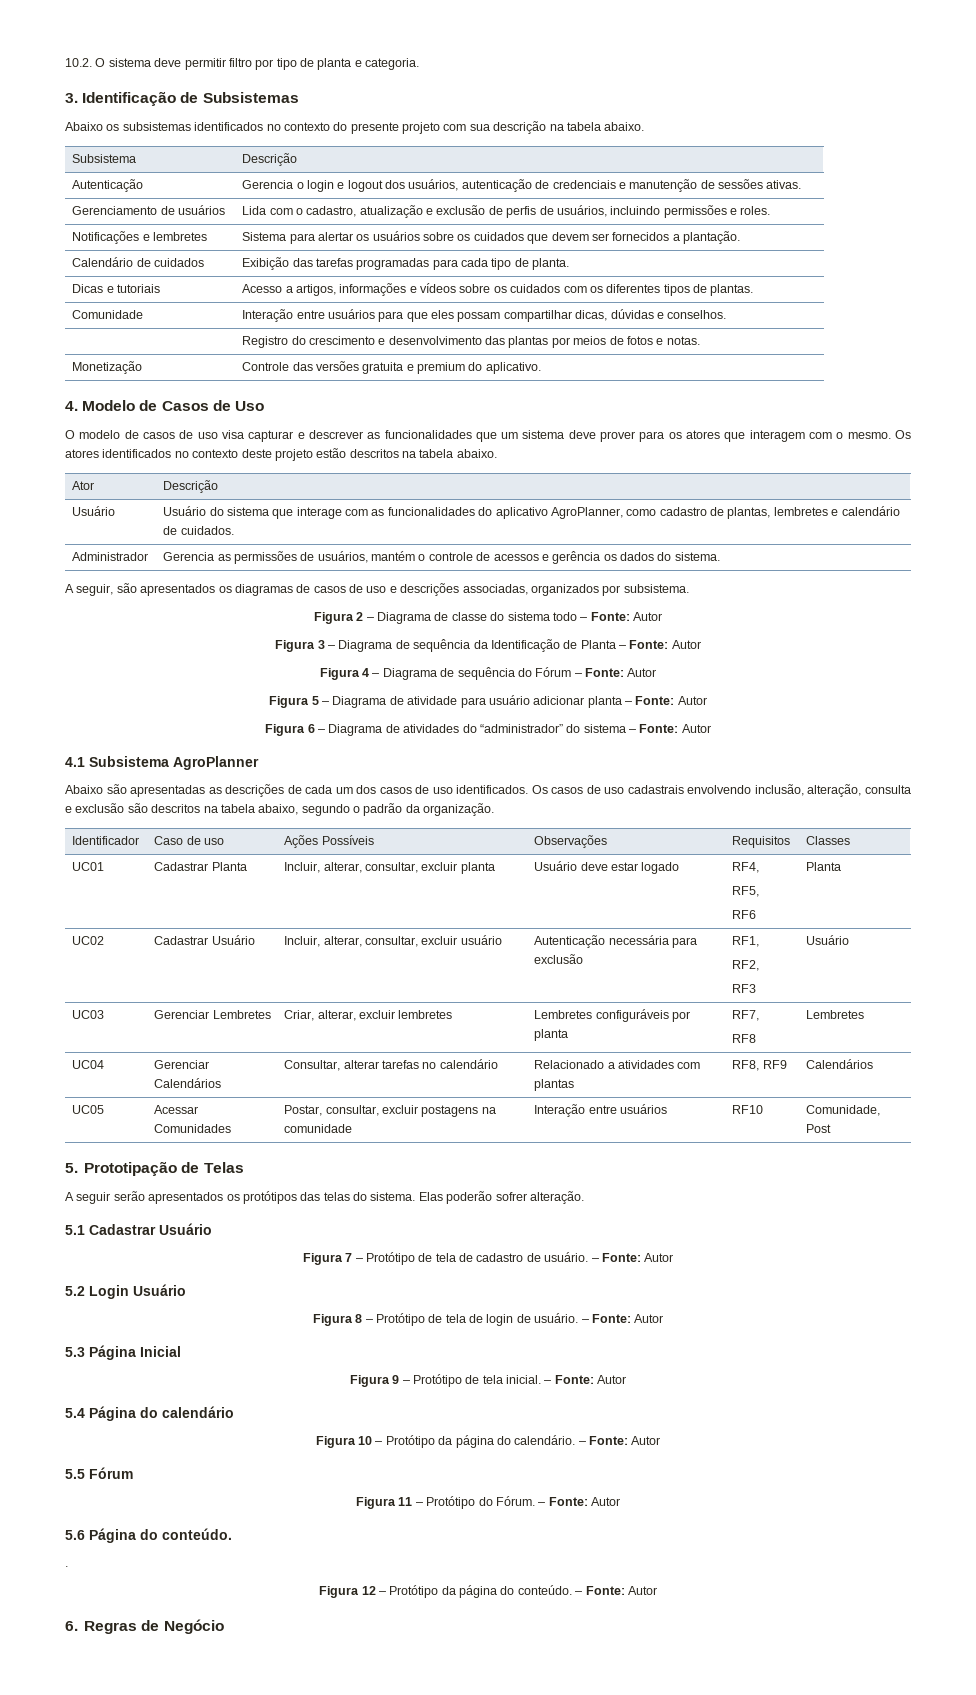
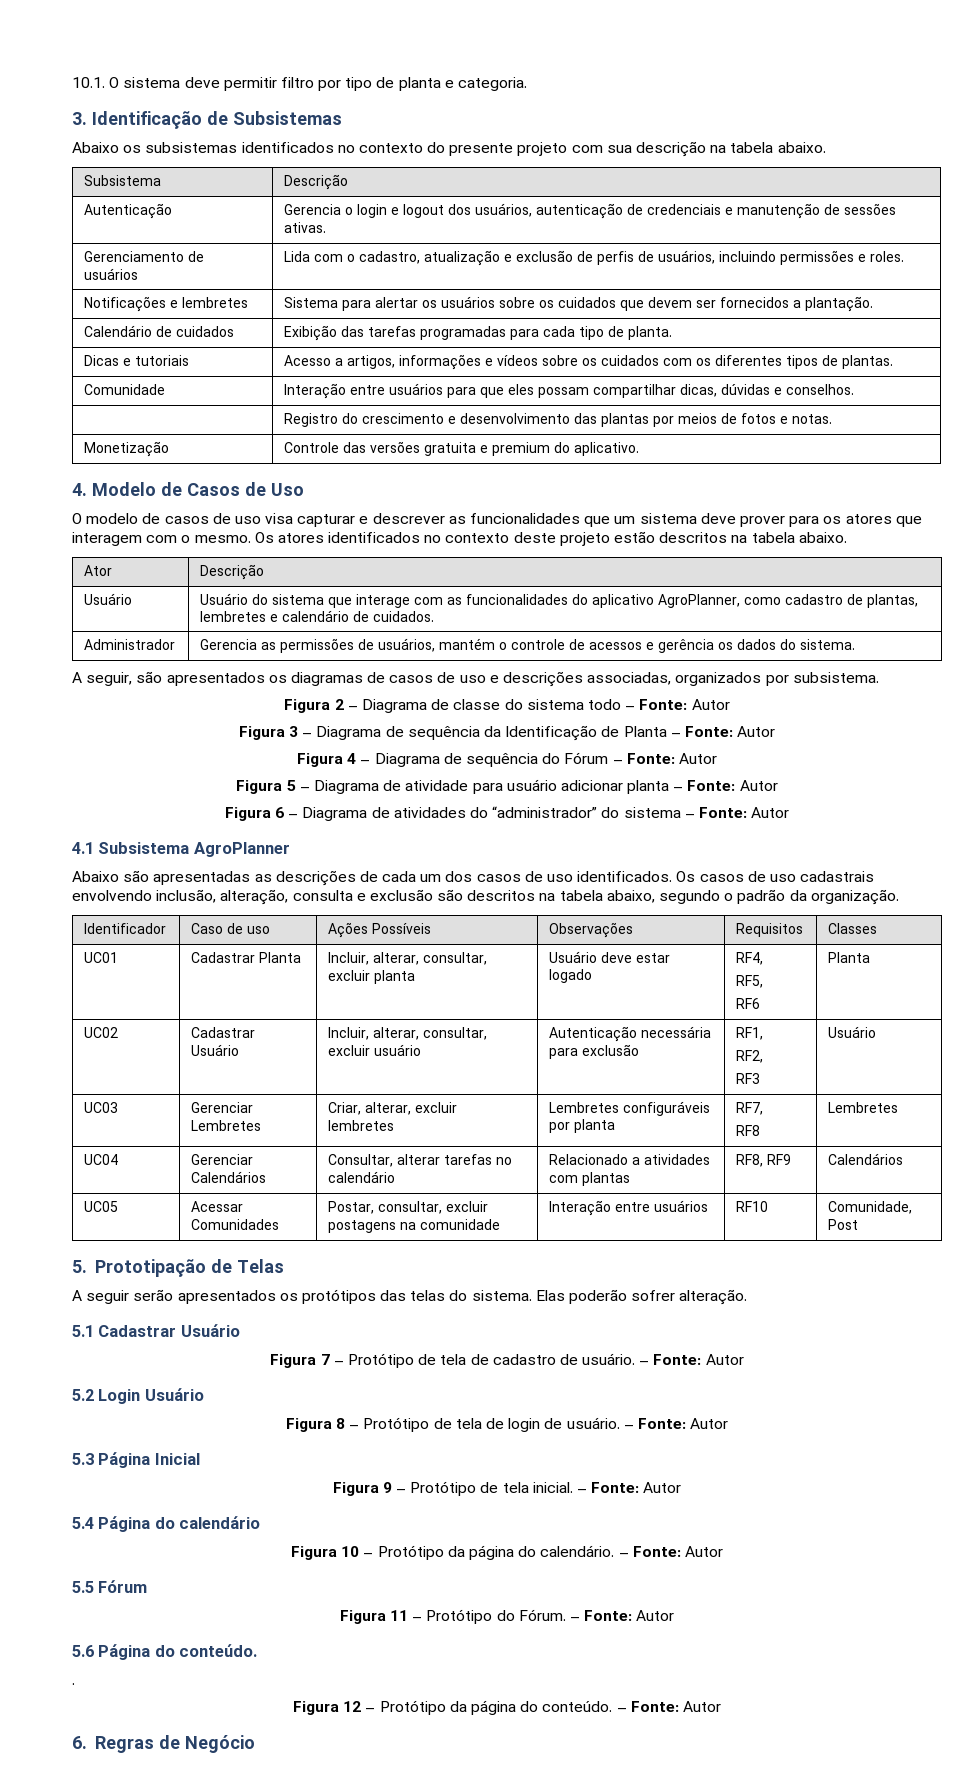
[65,58,92,67] 10.2. -> [72,77,105,88] 10.1.

